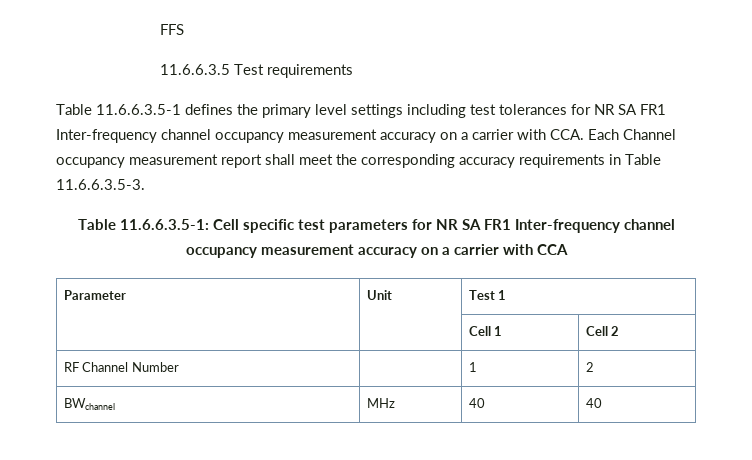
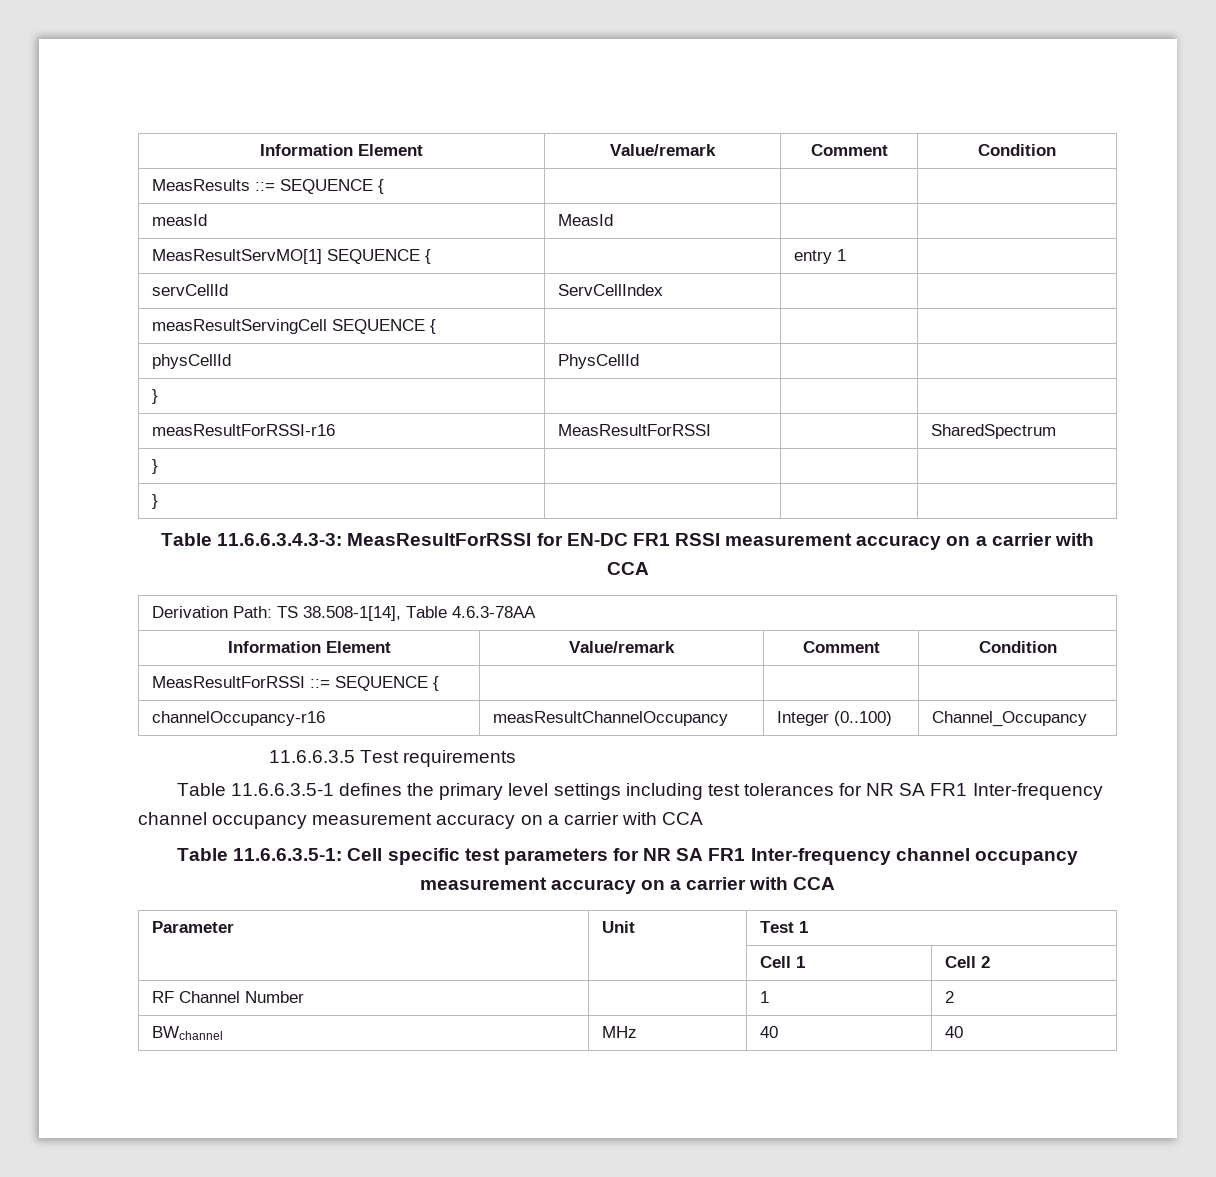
[160,24,185,35] FFS -> [260,144,423,156] [610,144,716,156] [810,144,888,156] [978,144,1056,156] [152,179,385,194] [152,214,208,226] [558,214,614,226] [152,249,432,264] [794,249,847,264] [152,284,229,296] [558,284,664,296] [152,319,437,334] [152,354,232,369] [558,354,640,369] [152,389,159,404] [152,424,336,436] [558,424,712,436] [931,424,1057,439] [152,459,159,474] [152,494,159,509] [161,533,1094,550] [606,562,649,575] [152,606,537,621] [227,641,391,653] [569,641,675,653] [802,641,880,653] [978,641,1057,653] [152,676,440,691] [152,711,326,726] [493,711,729,726] [777,711,893,726] [932,711,1088,727] Information Element | Value/remark | Comment | Condition // MeasResults ::= SEQUENCE { | | | // measId | MeasId | | // MeasResultServMO[1] SEQUENCE { | | entry 1 | // servCellId | ServCellIndex | | // measResultServingCell SEQUENCE { | | | // physCellId | PhysCellId | | // } | | | // measResultForRSSI-r16 | MeasResultForRSSI | | SharedSpectrum // } | | | // } | | | // Table 11.6.6.3.4.3-3: MeasResultForRSSI for EN-DC FR1 RSSI measurement accuracy on a carrier with CCA // Derivation Path: TS 38.508-1[14], Table 4.6.3-78AA // Information Element | Value/remark | Comment | Condition // MeasResultForRSSI ::= SEQUENCE { | | | // channelOccupancy-r16 | measResultChannelOccupancy | Integer (0..100) | Channel_Occupancy
[550,129,676,140] [56,154,661,168] [56,179,145,190] CCA. Each Channel occupancy measurement report shall meet the corresponding accuracy requirements in Table 11.6.6.3.5-3. -> [662,812,704,825] CCA

